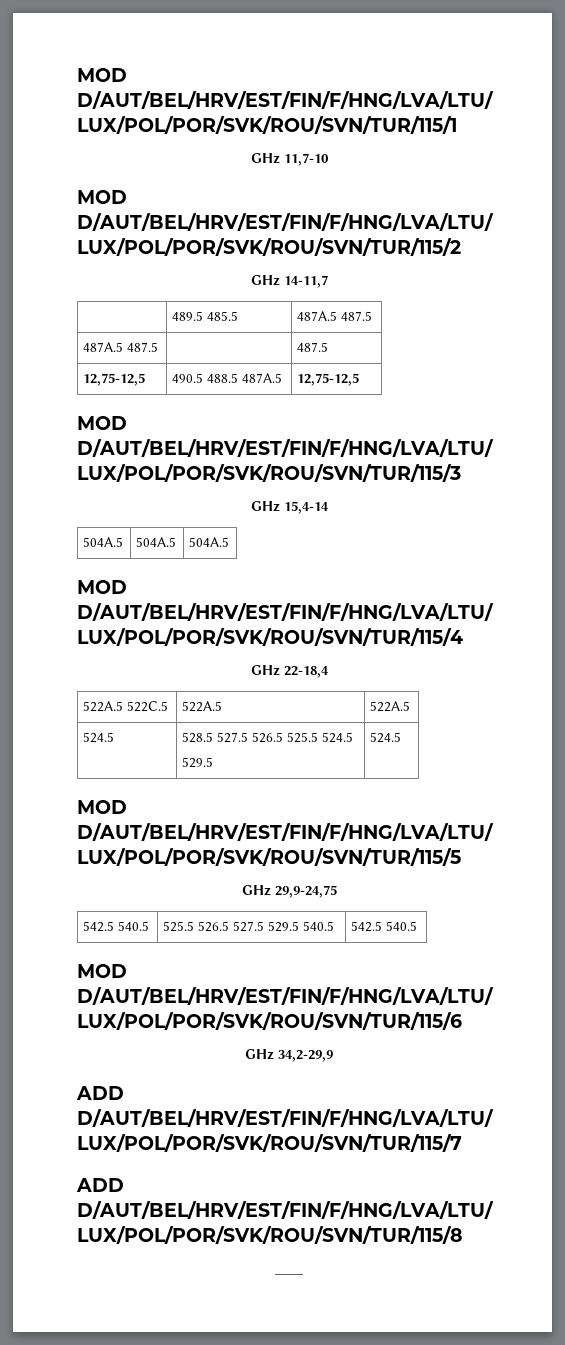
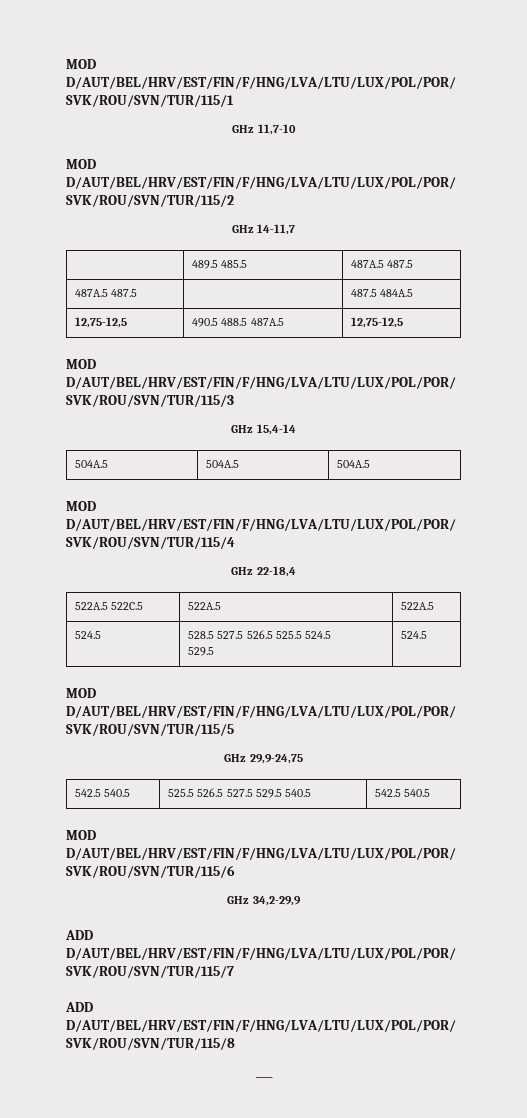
(329, 347) none -> [380,289,414,297] 484A.5

